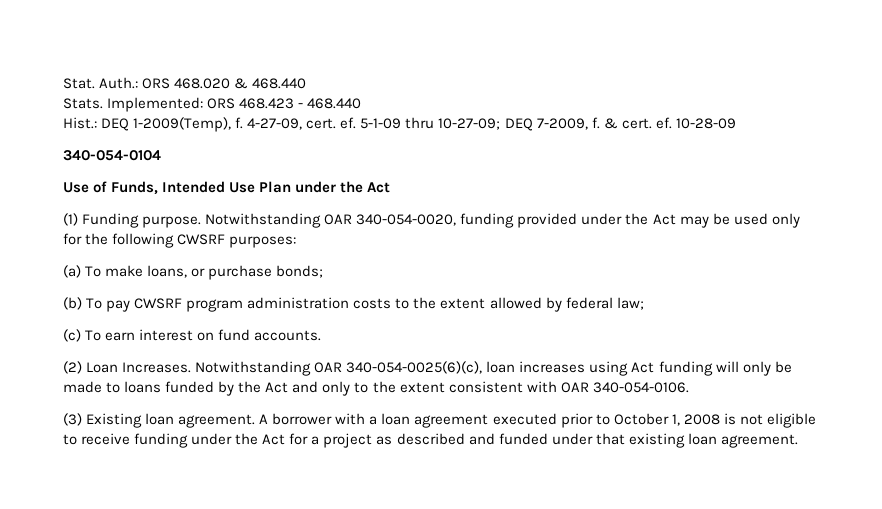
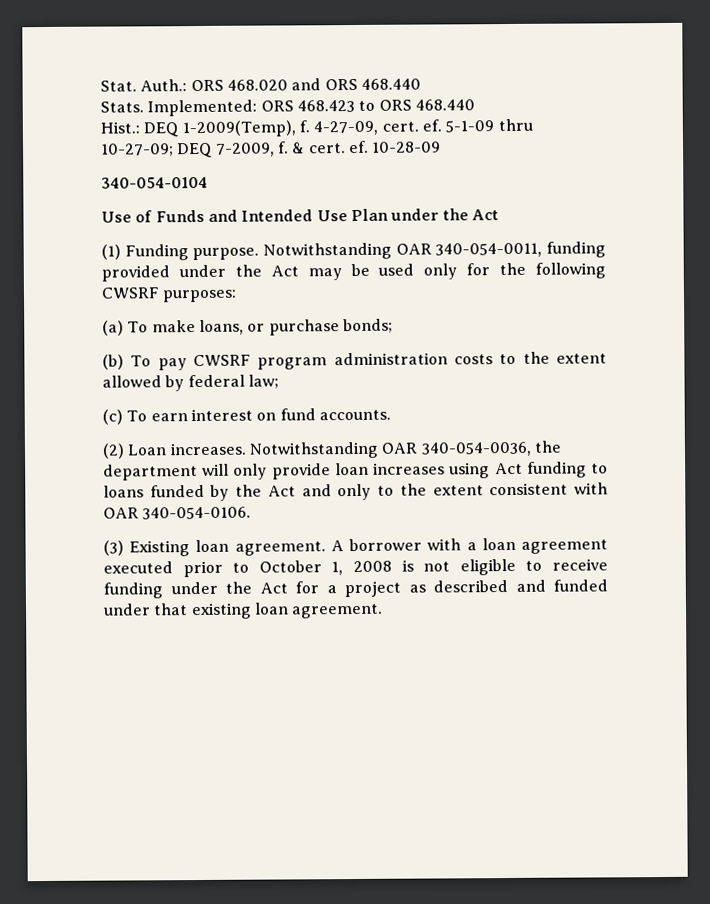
[234,78,249,89] & -> [291,78,358,91] and ORS
[298,103,304,108] - -> [358,99,412,111] to ORS
[111,181,159,195] Funds, -> [155,209,238,223] Funds and
[356,214,457,226] 340-054-0020, -> [435,242,543,258] 340-054-0011,
[122,361,483,376] Increases. Notwithstanding OAR 340-054-0025(6)(c), -> [169,440,562,459] [103,463,331,481] increases. Notwithstanding OAR 340-054-0036, the department will only provide
[715,361,792,376] [63,381,102,393] will only be made -> (587, 469) none

